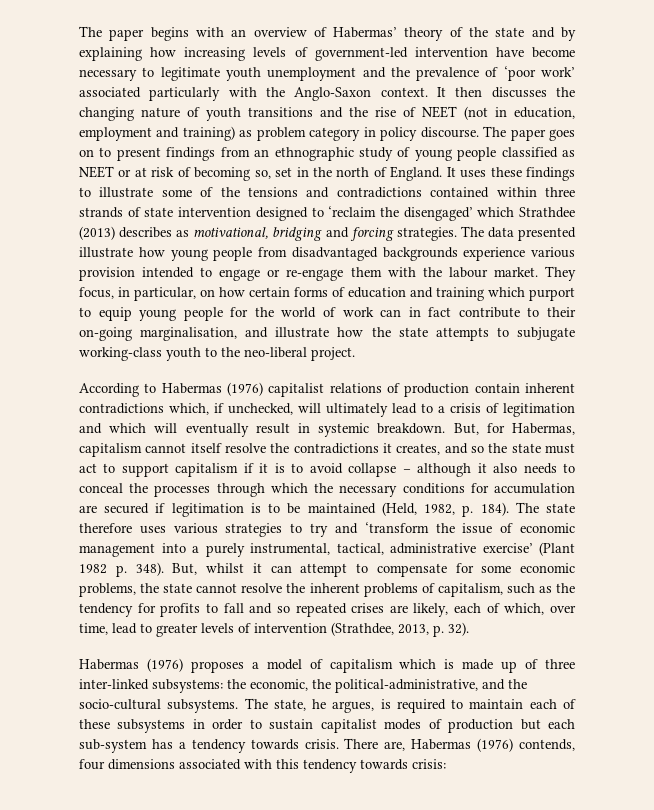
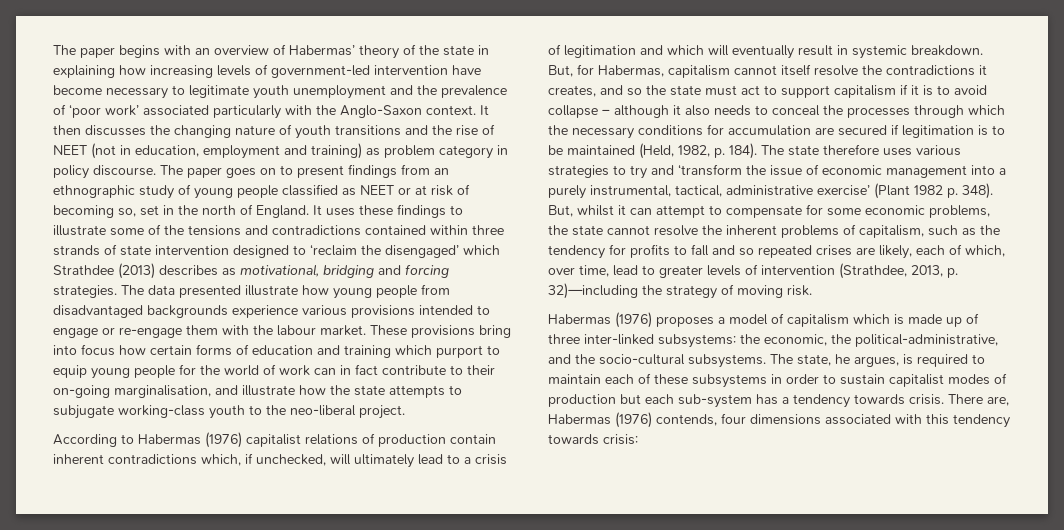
[531,27,577,41] and by -> [478,45,489,55] in
[79,267,135,281] provision -> [351,305,415,318] provisions
[544,266,576,281] [79,287,215,301] They focus, in particular, on -> [370,325,511,338] [53,344,115,356] These provisions bring into focus
[448,622,469,636] 32). -> [548,283,812,299] 32)—including the strategy of moving risk.

